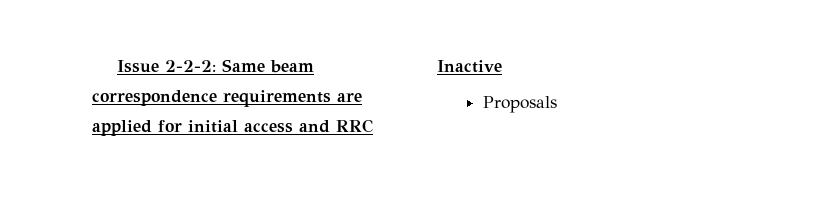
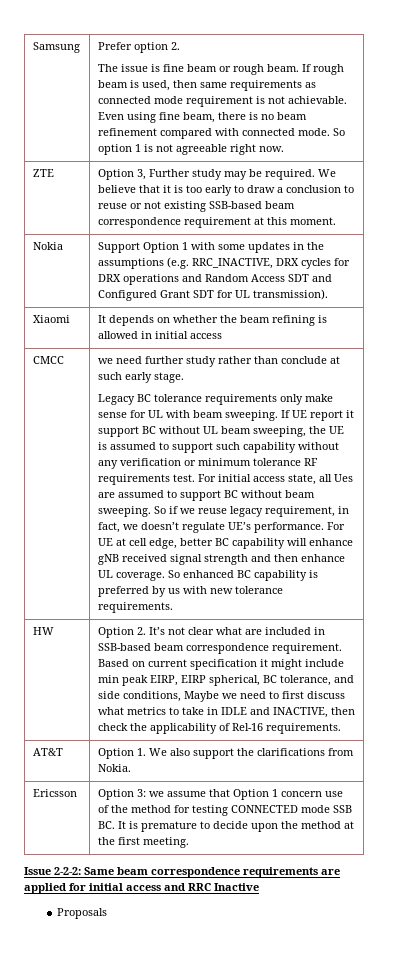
(117, 66) none -> [32,42,80,53] [97,42,180,53] [97,64,344,75] [97,80,316,91] [97,96,347,107] [97,112,307,123] [97,128,345,139] [97,144,284,155] [32,169,54,177] [97,169,336,180] [97,185,354,196] [97,201,295,212] [97,217,336,228] [32,242,63,250] [97,242,324,253] [97,257,350,269] [97,274,332,285] [97,289,328,301] [32,315,70,323] [97,315,327,326] [97,331,222,339] [32,356,64,364] [97,356,340,367] [97,372,184,383] [97,394,333,405] [97,410,354,421] [97,426,344,437] [97,442,339,453] [97,458,318,469] [97,474,353,485] [97,490,315,501] [97,506,349,517] [97,522,345,533] [97,538,353,549] [97,554,345,565] [97,570,318,581] [97,586,283,597] [97,602,173,613] [32,627,54,635] [97,627,325,638] [97,643,342,654] [97,659,344,670] [97,675,354,686] [97,691,345,702] [97,707,355,718] [97,723,341,734] [32,748,63,756] [97,748,354,759] [97,764,131,772] [32,789,77,797] [97,789,343,800] [97,805,352,816] [97,821,354,832] [97,837,189,848] Samsung | Prefer option 2. // The issue is fine beam or rough beam. If rough beam is used, then same requirements as connected mode requirement is not achievable. Even using fine beam, there is no beam refinement compared with connected mode. So option 1 is not agreeable right now. // ZTE | Option 3, Further study may be required. We believe that it is too early to draw a conclusion to reuse or not existing SSB-based beam correspondence requirement at this moment. // Nokia | Support Option 1 with some updates in the assumptions (e.g. RRC_INACTIVE, DRX cycles for DRX operations and Random Access SDT and Configured Grant SDT for UL transmission). // Xiaomi | It depends on whether the beam refining is allowed in initial access // CMCC | we need further study rather than conclude at such early stage. // Legacy BC tolerance requirements only make sense for UL with beam sweeping. If UE report it support BC without UL beam sweeping, the UE is assumed to support such capability without any verification or minimum tolerance RF requirements test. For initial access state, all Ues are assumed to support BC without beam sweeping. So if we reuse legacy requirement, in fact, we doesn’t regulate UE’s performance. For UE at cell edge, better BC capability will enhance gNB received signal strength and then enhance UL coverage. So enhanced BC capability is preferred by us with new tolerance requirements. // HW | Option 2. It’s not clear what are included in SSB-based beam correspondence requirement. Based on current specification it might include min peak EIRP, EIRP spherical, BC tolerance, and side conditions, Maybe we need to first discuss what metrics to take in IDLE and INACTIVE, then check the applicability of Rel-16 requirements. // AT&T | Option 1. We also support the clarifications from Nokia. // Ericsson | Option 3: we assume that Option 1 concern use of the method for testing CONNECTED mode SSB BC. It is premature to decide upon the method at the first meeting. //

